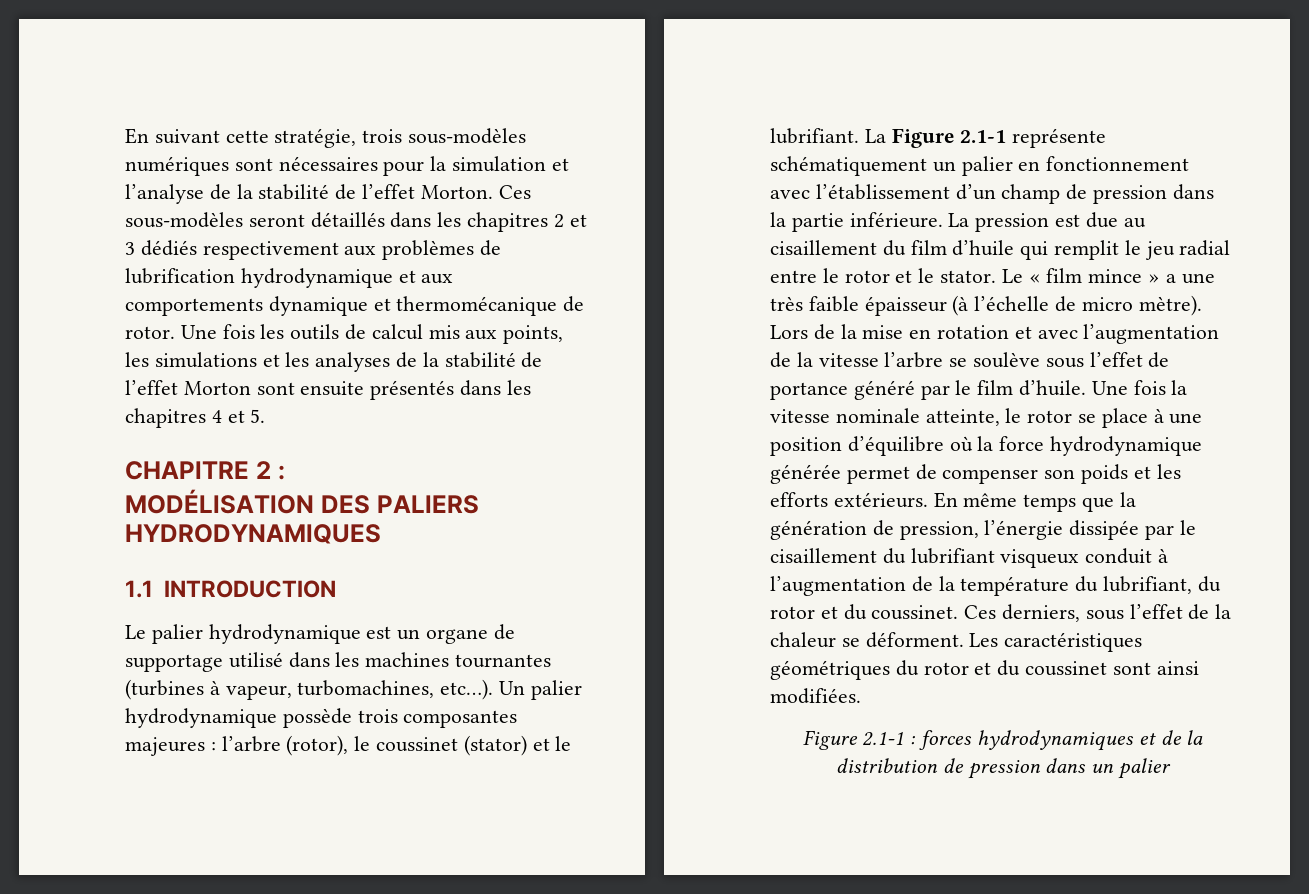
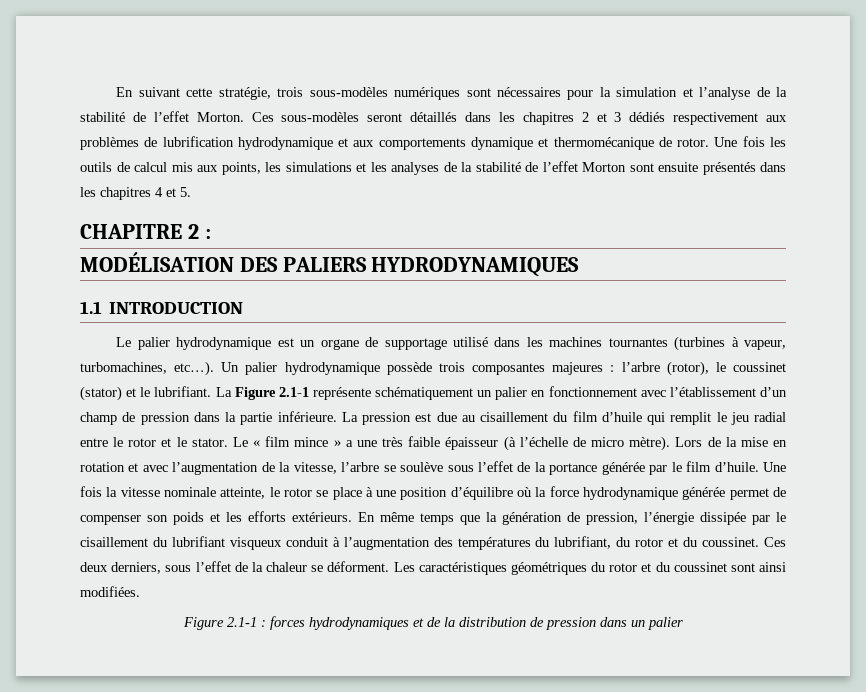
[818,353,879,367] vitesse -> [293,462,337,474] vitesse,
[770,380,915,400] portance généré -> [534,462,645,475] la portance générée
[911,576,1070,596] de la température -> [433,537,531,550] des températures
(997, 612) none -> [80,562,108,572] deux

